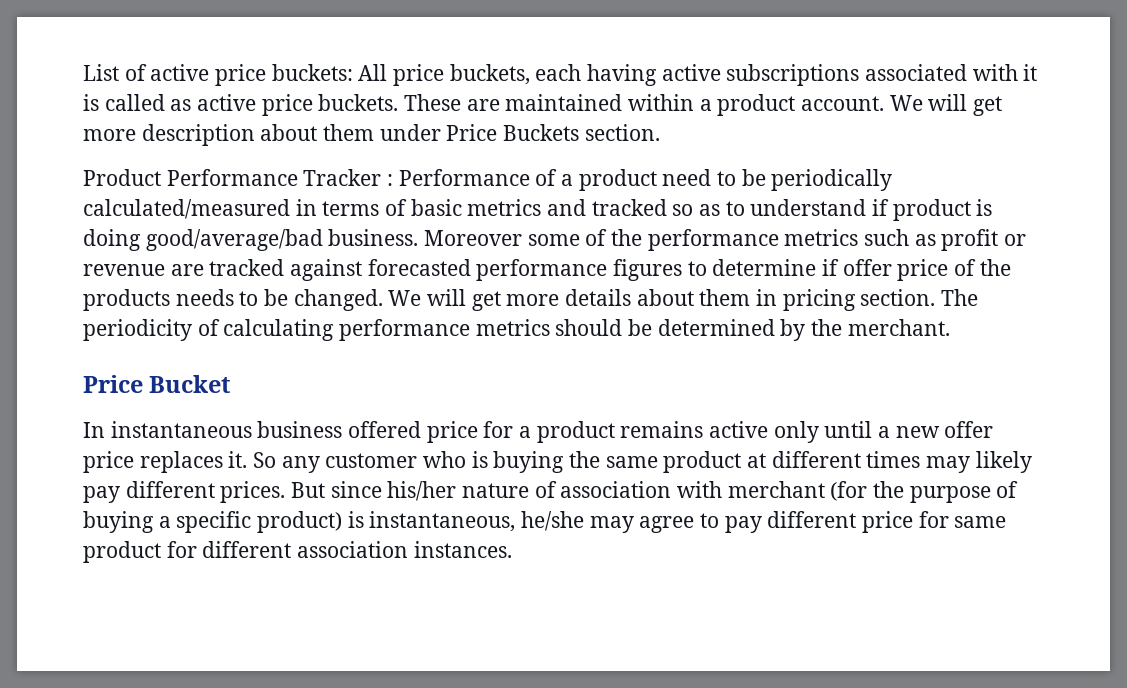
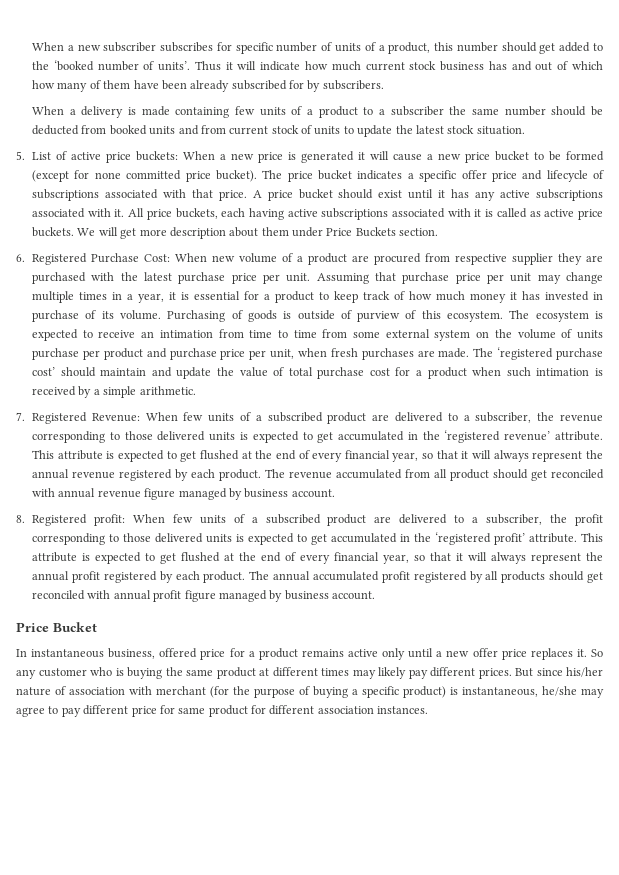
(83, 72) none -> [32,42,603,54] [32,60,603,71] [32,80,384,92] [32,106,604,118] [32,125,525,137] [16,151,25,160] When a new subscriber subscribes for specific number of units of a product, this number should get added to the ‘booked number of units’. Thus it will indicate how much current stock business has and out of which how many of them have been already subscribed for by subscribers. // When a delivery is made containing few units of a product to a subscriber the same number should be deducted from booked units and from current stock of units to update the latest stock situation. // 5.
(353, 72) none -> [183,151,604,163] [32,170,604,182] [32,189,604,201] [32,208,125,218] When a new price is generated it will cause a new price bucket to be formed (except for none committed price bucket). The price bucket indicates a specific offer price and lifecycle of subscriptions associated with that price. A price bucket should exist until it has any active subscriptions associated with it.
[404,94,885,116] These are maintained within a product account. -> (75, 232) none
[83,169,893,191] [83,199,993,221] [83,229,1027,251] [83,259,1011,281] [83,289,979,311] [83,319,950,341] Product Performance Tracker : Performance of a product need to be periodically calculated/measured in terms of basic metrics and tracked so as to understand if product is doing good/average/bad business. Moreover some of the performance metrics such as profit or revenue are tracked against forecasted performance figures to determine if offer price of the products needs to be changed. We will get more details about them in pricing section. The periodicity of calculating performance metrics should be determined by the merchant. -> [16,253,603,265] [32,272,603,284] [32,291,604,303] [32,310,603,322] [32,329,603,341] [32,347,604,360] [32,367,603,379] [32,386,196,398] [16,412,603,424] [32,430,604,443] [32,450,603,462] [32,469,604,481] [32,488,335,500] [16,514,604,526] [32,532,603,545] [32,552,603,564] [32,571,604,583] [32,590,376,602] 6. Registered Purchase Cost: When new volume of a product are procured from respective supplier they are purchased with the latest purchase price per unit. Assuming that purchase price per unit may change multiple times in a year, it is essential for a product to keep track of how much money it has invested in purchase of its volume. Purchasing of goods is outside of purview of this ecosystem. The ecosystem is expected to receive an intimation from time to time from some external system on the volume of units purchase per product and purchase price per unit, when fresh purchases are made. The ‘registered purchase cost’ should maintain and update the value of total purchase cost for a product when such intimation is received by a simple arithmetic. // 7. Registered Revenue: When few units of a subscribed product are delivered to a subscriber, the revenue corresponding to those delivered units is expected to get accumulated in the ‘registered revenue’ attribute. This attribute is expected to get flushed at the end of every financial year, so that it will always represent the annual revenue registered by each product. The revenue accumulated from all product should get reconciled with annual revenue figure managed by business account. // 8. Registered profit: When few units of a subscribed product are delivered to a subscriber, the profit corresponding to those delivered units is expected to get accumulated in the ‘registered profit’ attribute. This attribute is expected to get flushed at the end of every financial year, so that it will always represent the annual profit registered by each product. The annual accumulated profit registered by all products should get reconciled with annual profit figure managed by business account.
[257,421,343,438] business -> [108,648,156,659] business,

